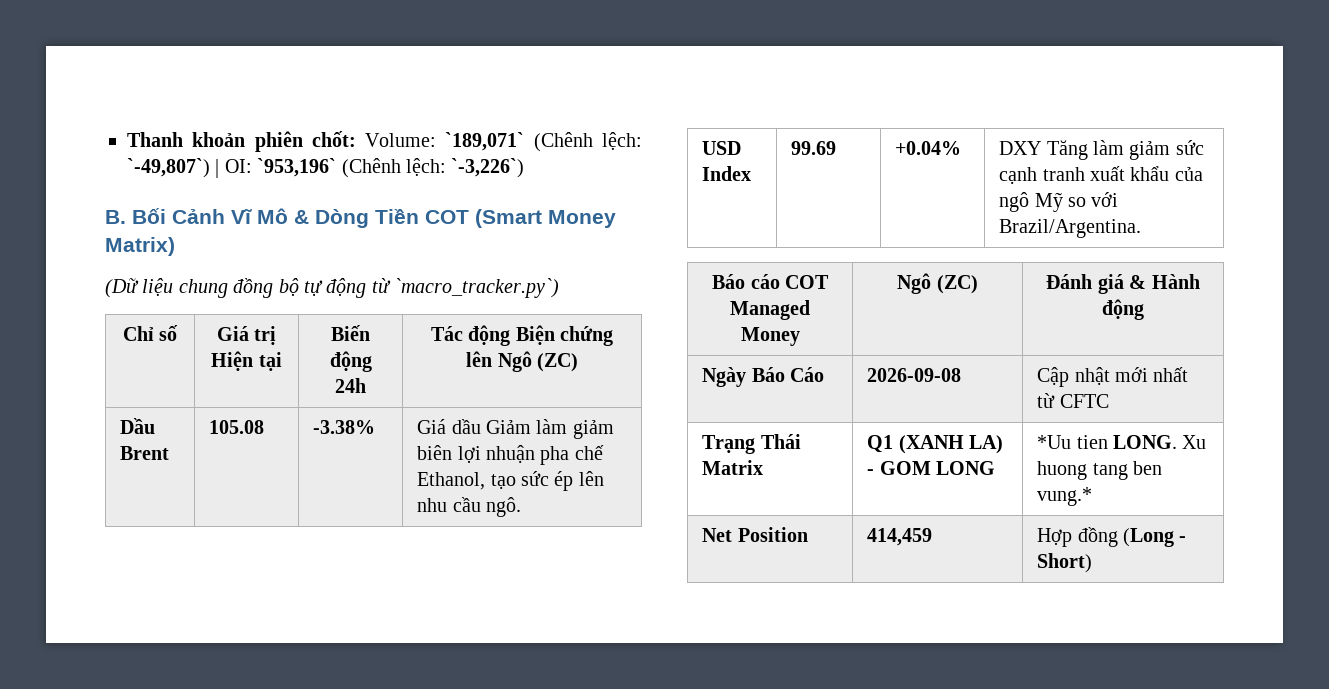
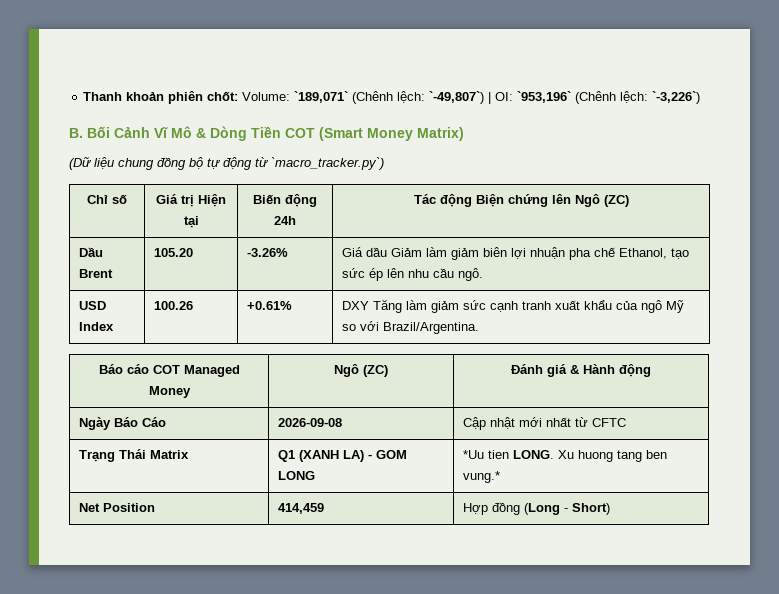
[209,420,265,434] [313,420,376,434] 105.08 | -3.38% -> [153,248,193,257] [246,248,288,257] 105.20 | -3.26%
[791,141,837,155] [895,141,962,155] 99.69 | +0.04% -> [153,301,193,310] [246,301,292,310] 100.26 | +0.61%

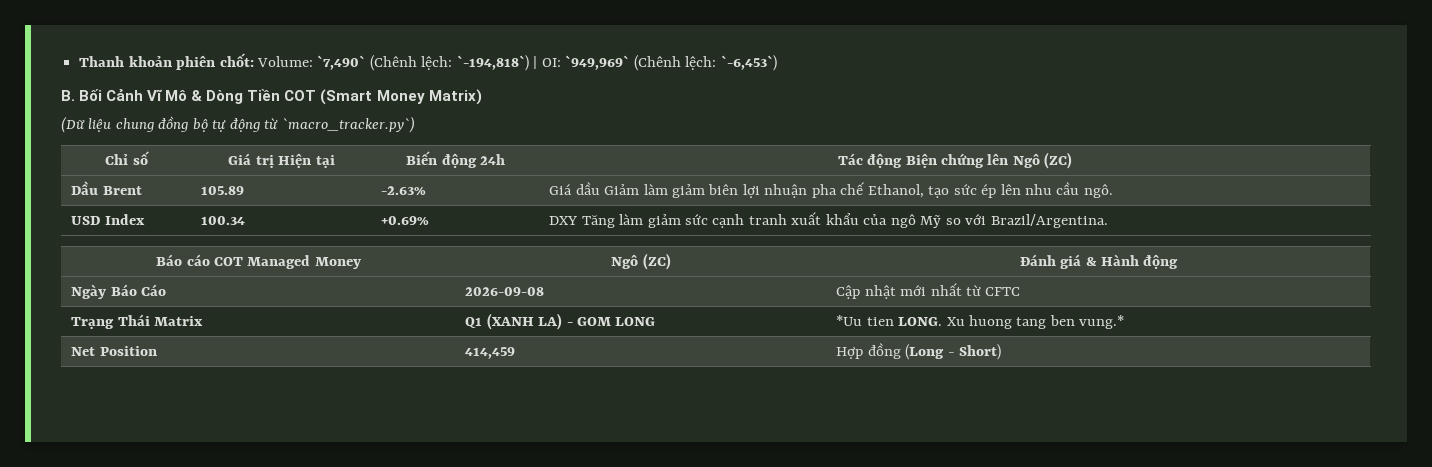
[294,91,485,104] `189,071` (Chênh lệch: `-49,807`) -> [317,55,529,71] `7,490` (Chênh lệch: `-194,818`)
[517,91,701,104] `953,196` (Chênh lệch: `-3,226`) -> [565,55,777,71] `949,969` (Chênh lệch: `-6,453`)
[153,248,193,257] [246,248,288,257] 105.20 | -3.26% -> [201,186,245,195] [381,186,427,195] 105.89 | -2.63%
[153,301,193,310] [246,301,292,310] 100.26 | +0.61% -> [201,216,246,225] [381,216,430,225] 100.34 | +0.69%

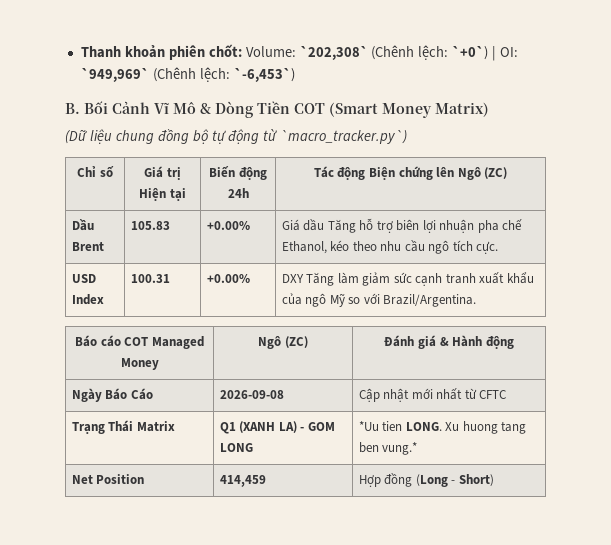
[317,55,529,71] `7,490` (Chênh lệch: `-194,818`) -> [299,45,489,60] `202,308` (Chênh lệch: `+0`)
[201,186,245,195] [381,186,427,195] 105.89 | -2.63% -> [130,221,170,230] [206,221,250,230] 105.83 | +0.00%
[604,184,705,198] Giảm làm giảm -> [327,218,393,233] Tăng hỗ trợ
[928,182,1113,198] tạo sức ép lên nhu cầu ngô. -> [330,240,499,254] kéo theo nhu cầu ngô tích cực.
[201,216,246,225] [381,216,430,225] 100.34 | +0.69% -> [130,274,170,283] [206,274,250,283] 100.31 | +0.00%

